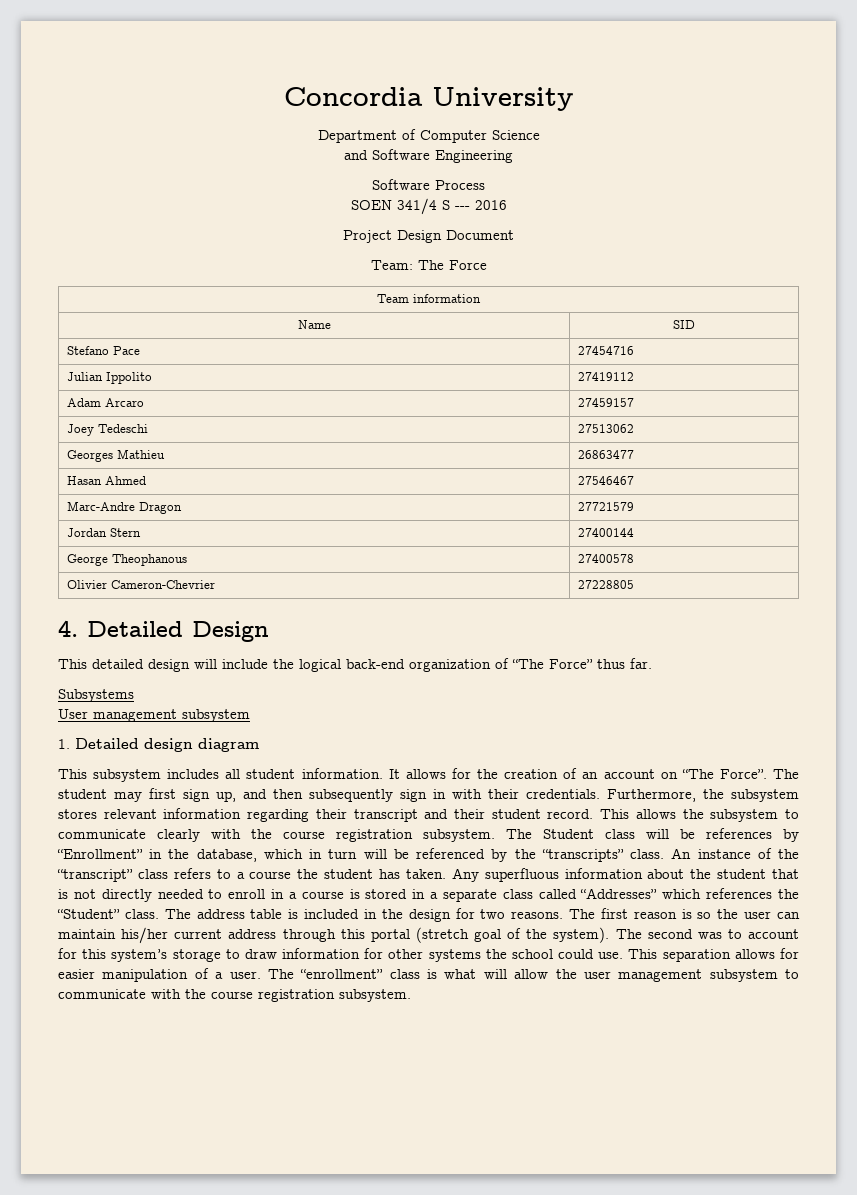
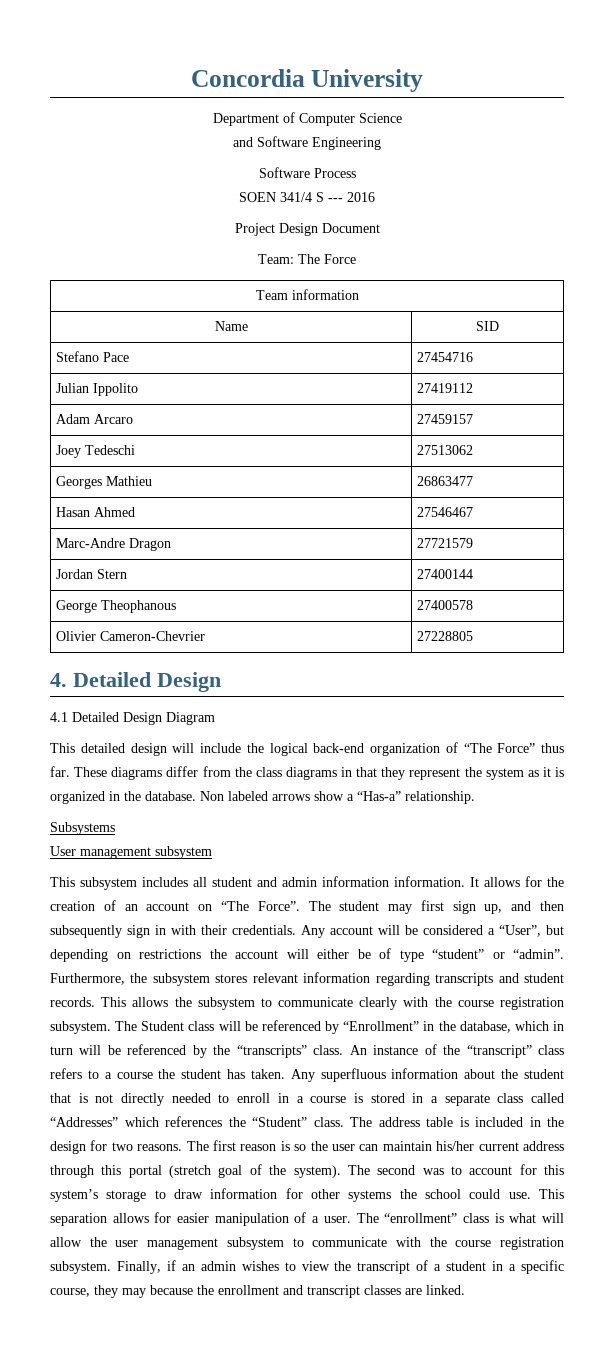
(269, 631) none -> [50,712,215,725] // 4.1 Detailed Design Diagram
(652, 663) none -> [74,766,564,780] [50,791,475,804] These diagrams differ from the class diagrams in that they represent the system as it is organized in the database. Non labeled arrows show a “Has-a” relationship.
[58,738,259,752] // 1. Detailed design diagram -> (212, 852) none
(296, 774) none -> [257,876,389,887] and admin information
(600, 794) none -> [301,925,564,938] [50,948,564,962] Any account will be considered a “User”, but depending on restrictions the account will either be of type “student” or “admin”.
[315,809,594,822] their transcript and their student record. -> [435,973,565,986] [50,997,95,1007] transcripts and student records.
[706,828,772,839] references -> [261,1020,321,1031] referenced
(411, 995) none -> [116,1260,564,1274] [50,1285,465,1298] Finally, if an admin wishes to view the transcript of a student in a specific course, they may because the enrollment and transcript classes are linked.

